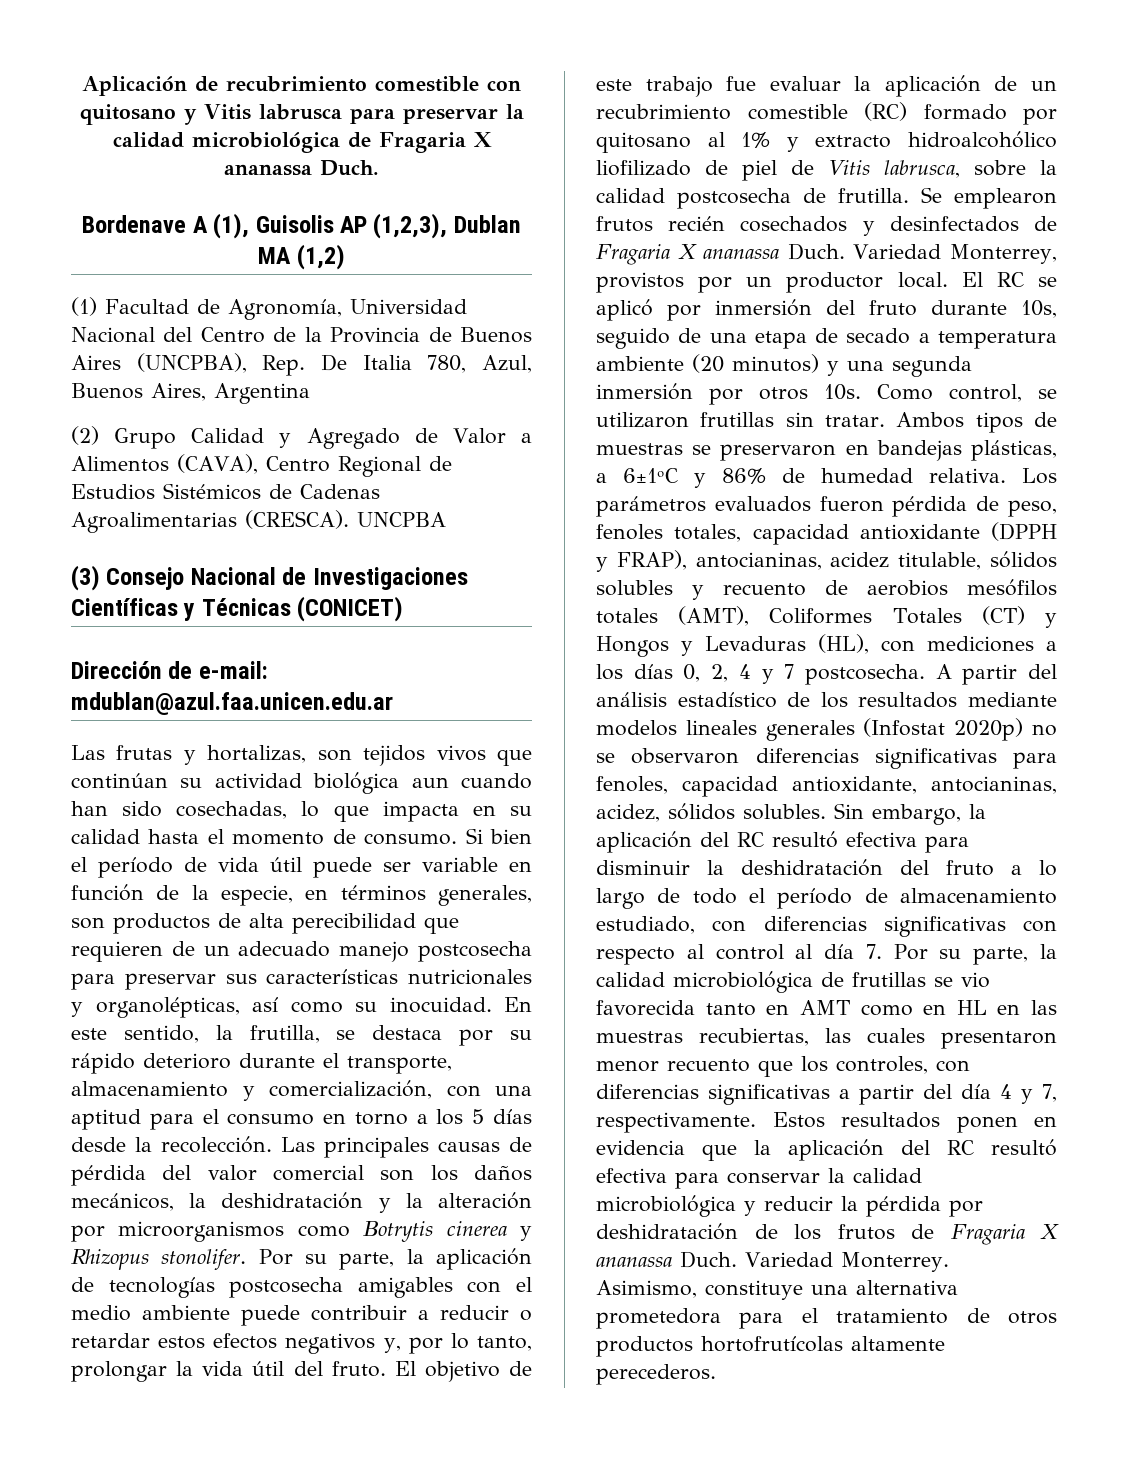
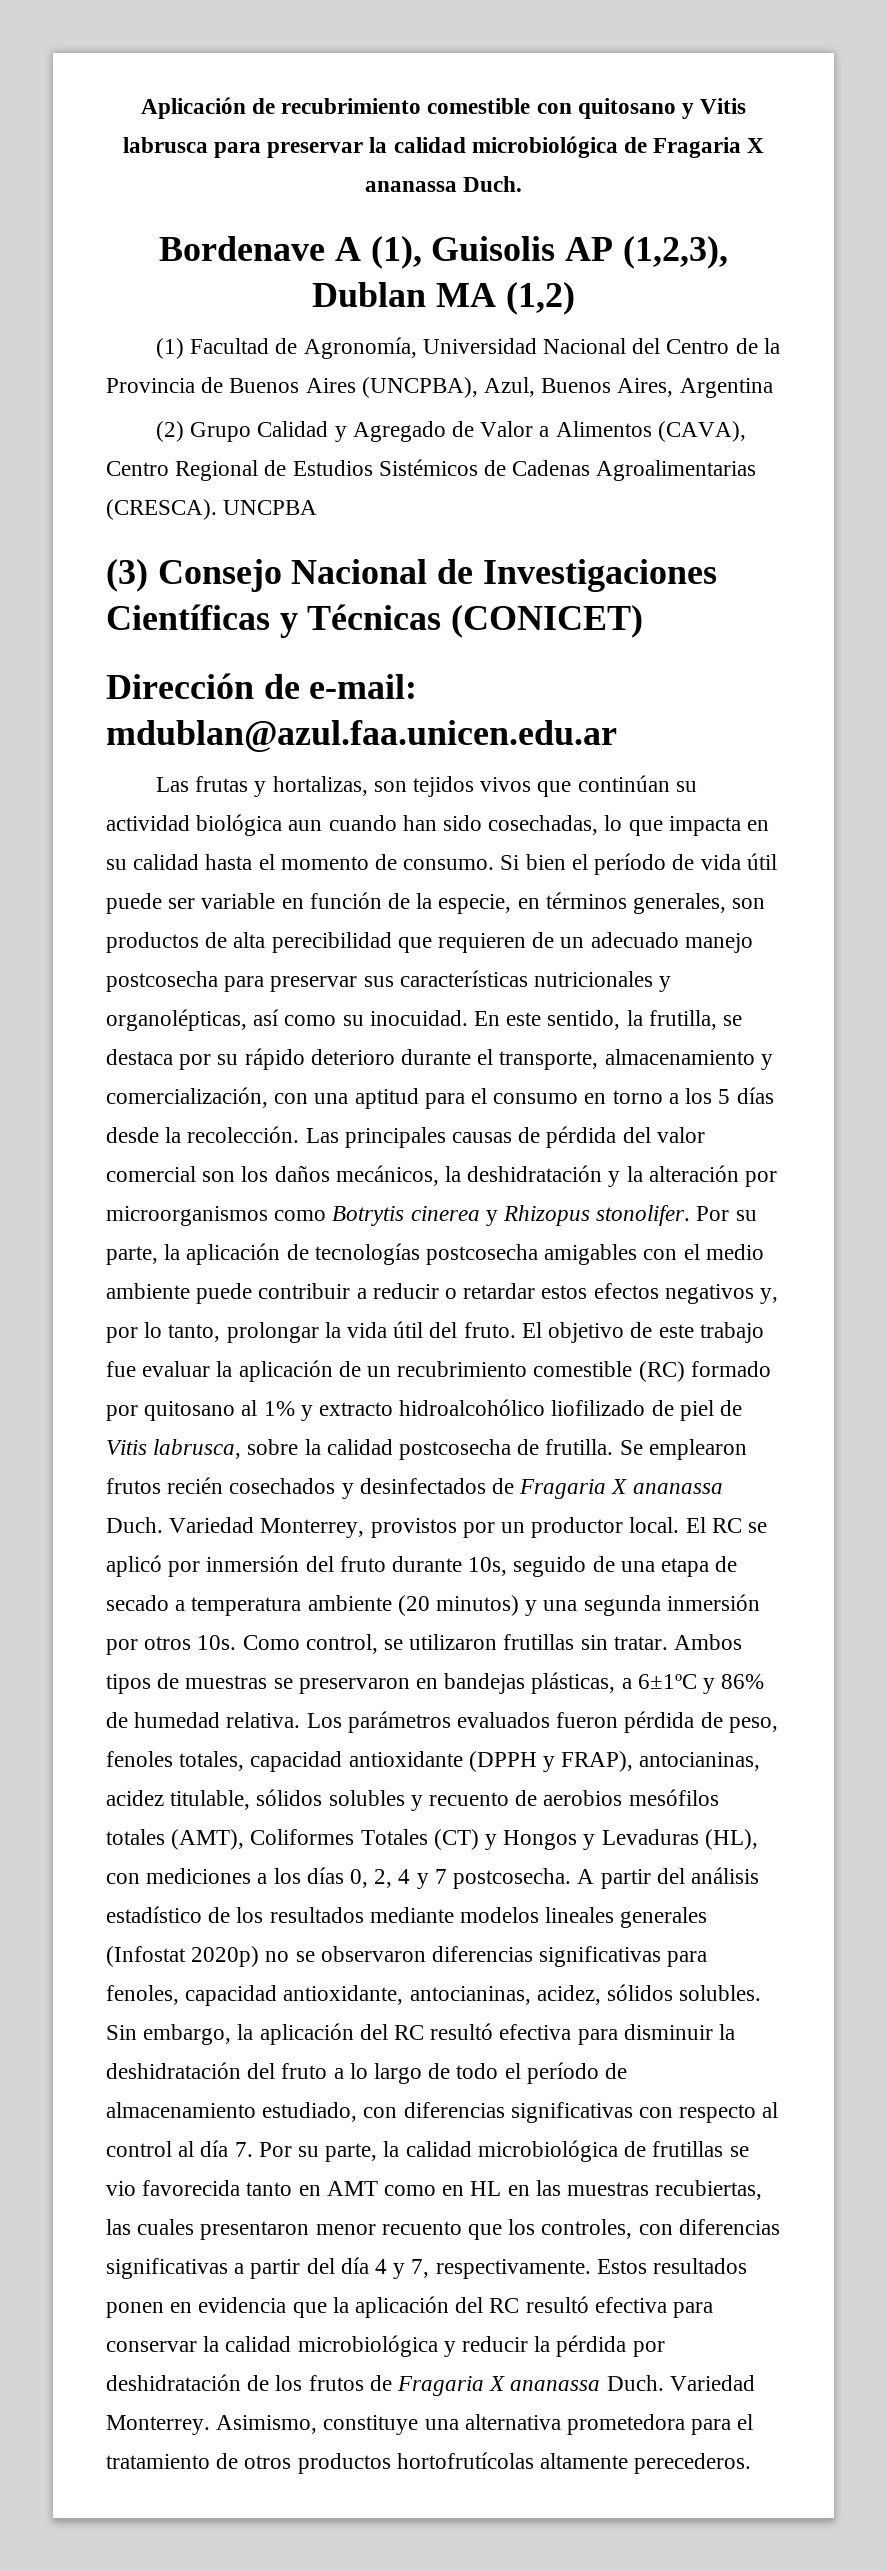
[262,354,467,376] Rep. De Italia 780, -> (478, 387) none

